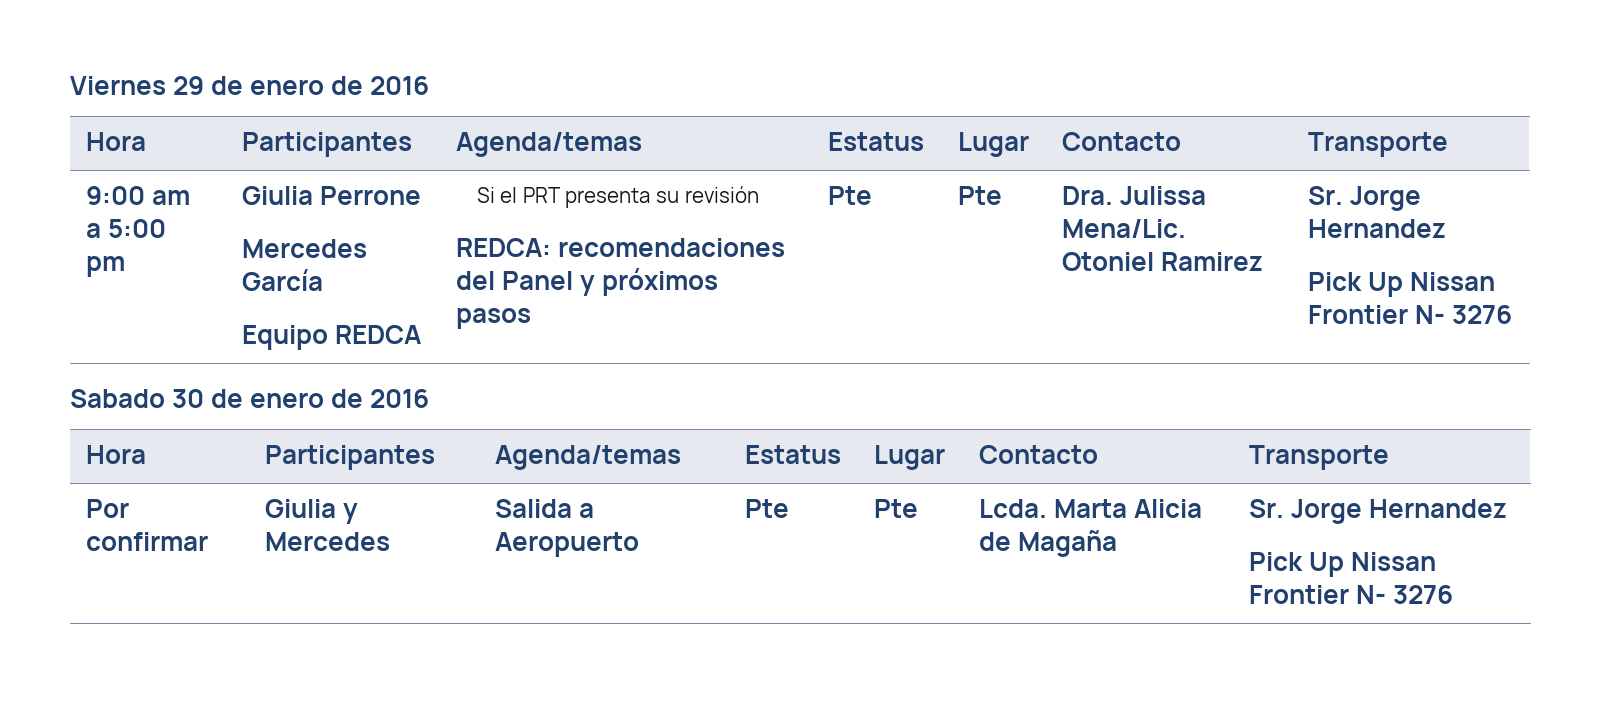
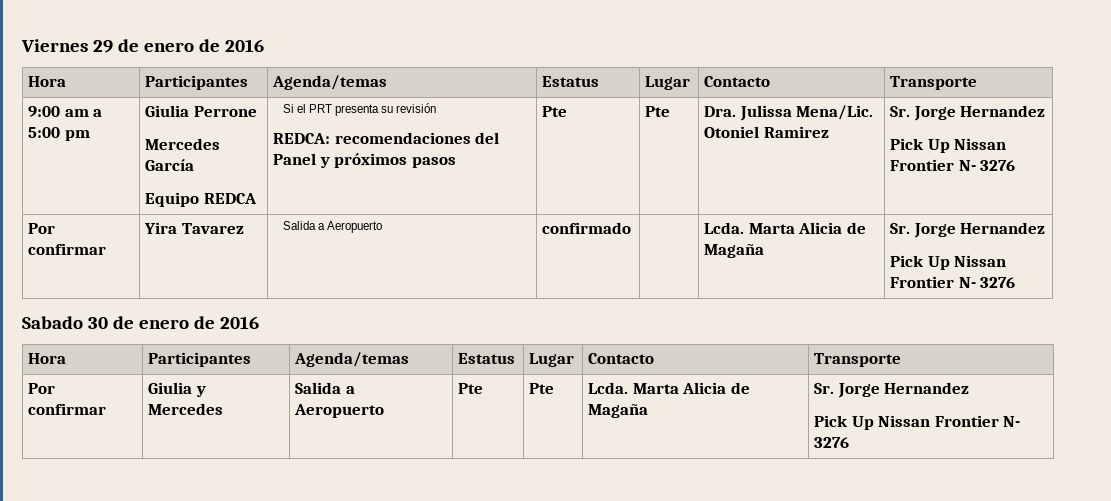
(1513, 314) none -> [28,223,56,234] [28,243,107,255] [144,222,244,234] [282,221,383,233] [542,222,632,234] [704,222,866,234] [704,244,765,258] [890,222,1046,238] [890,255,1007,270] [890,276,1016,288] // Por confirmar | Yira Tavarez | Salida a Aeropuerto | confirmado | | Lcda. Marta Alicia de Magaña | Sr. Jorge Hernandez // Pick Up Nissan Frontier N- 3276

